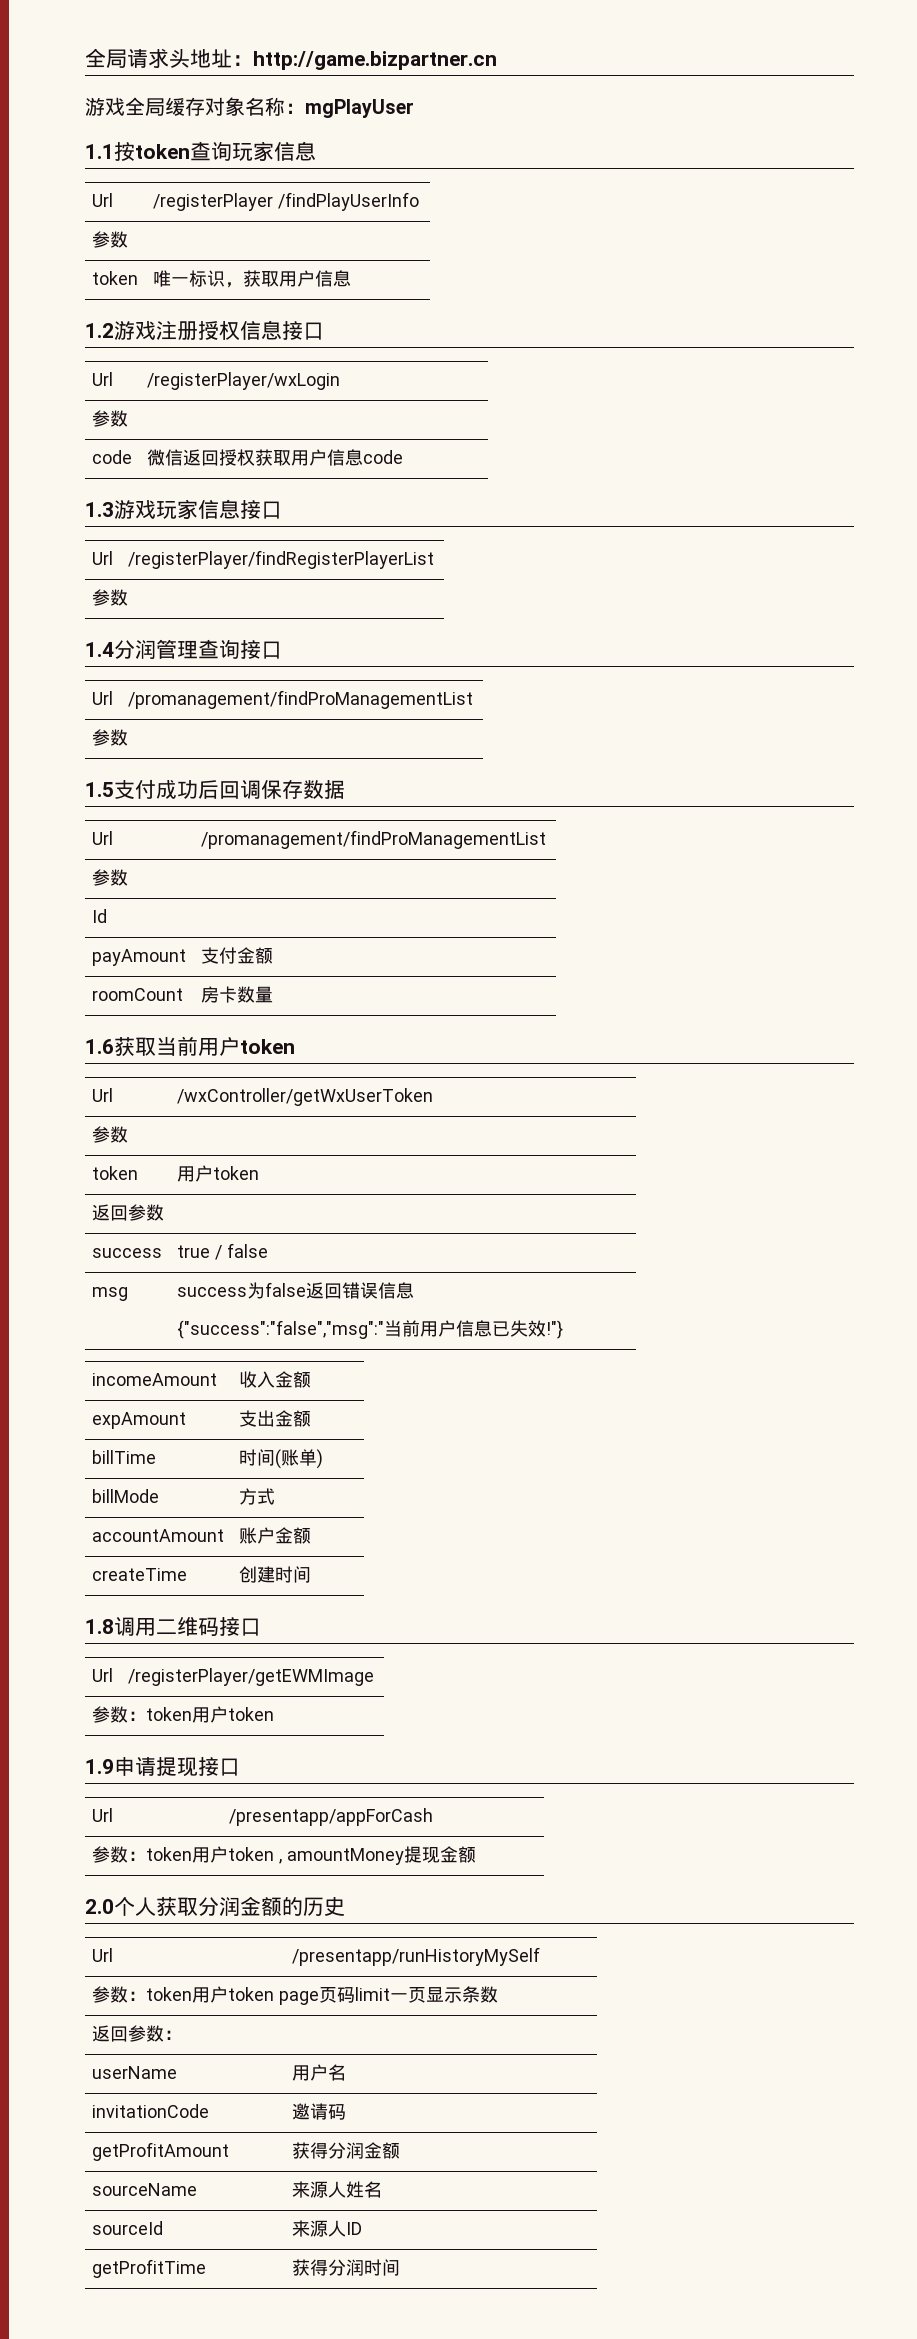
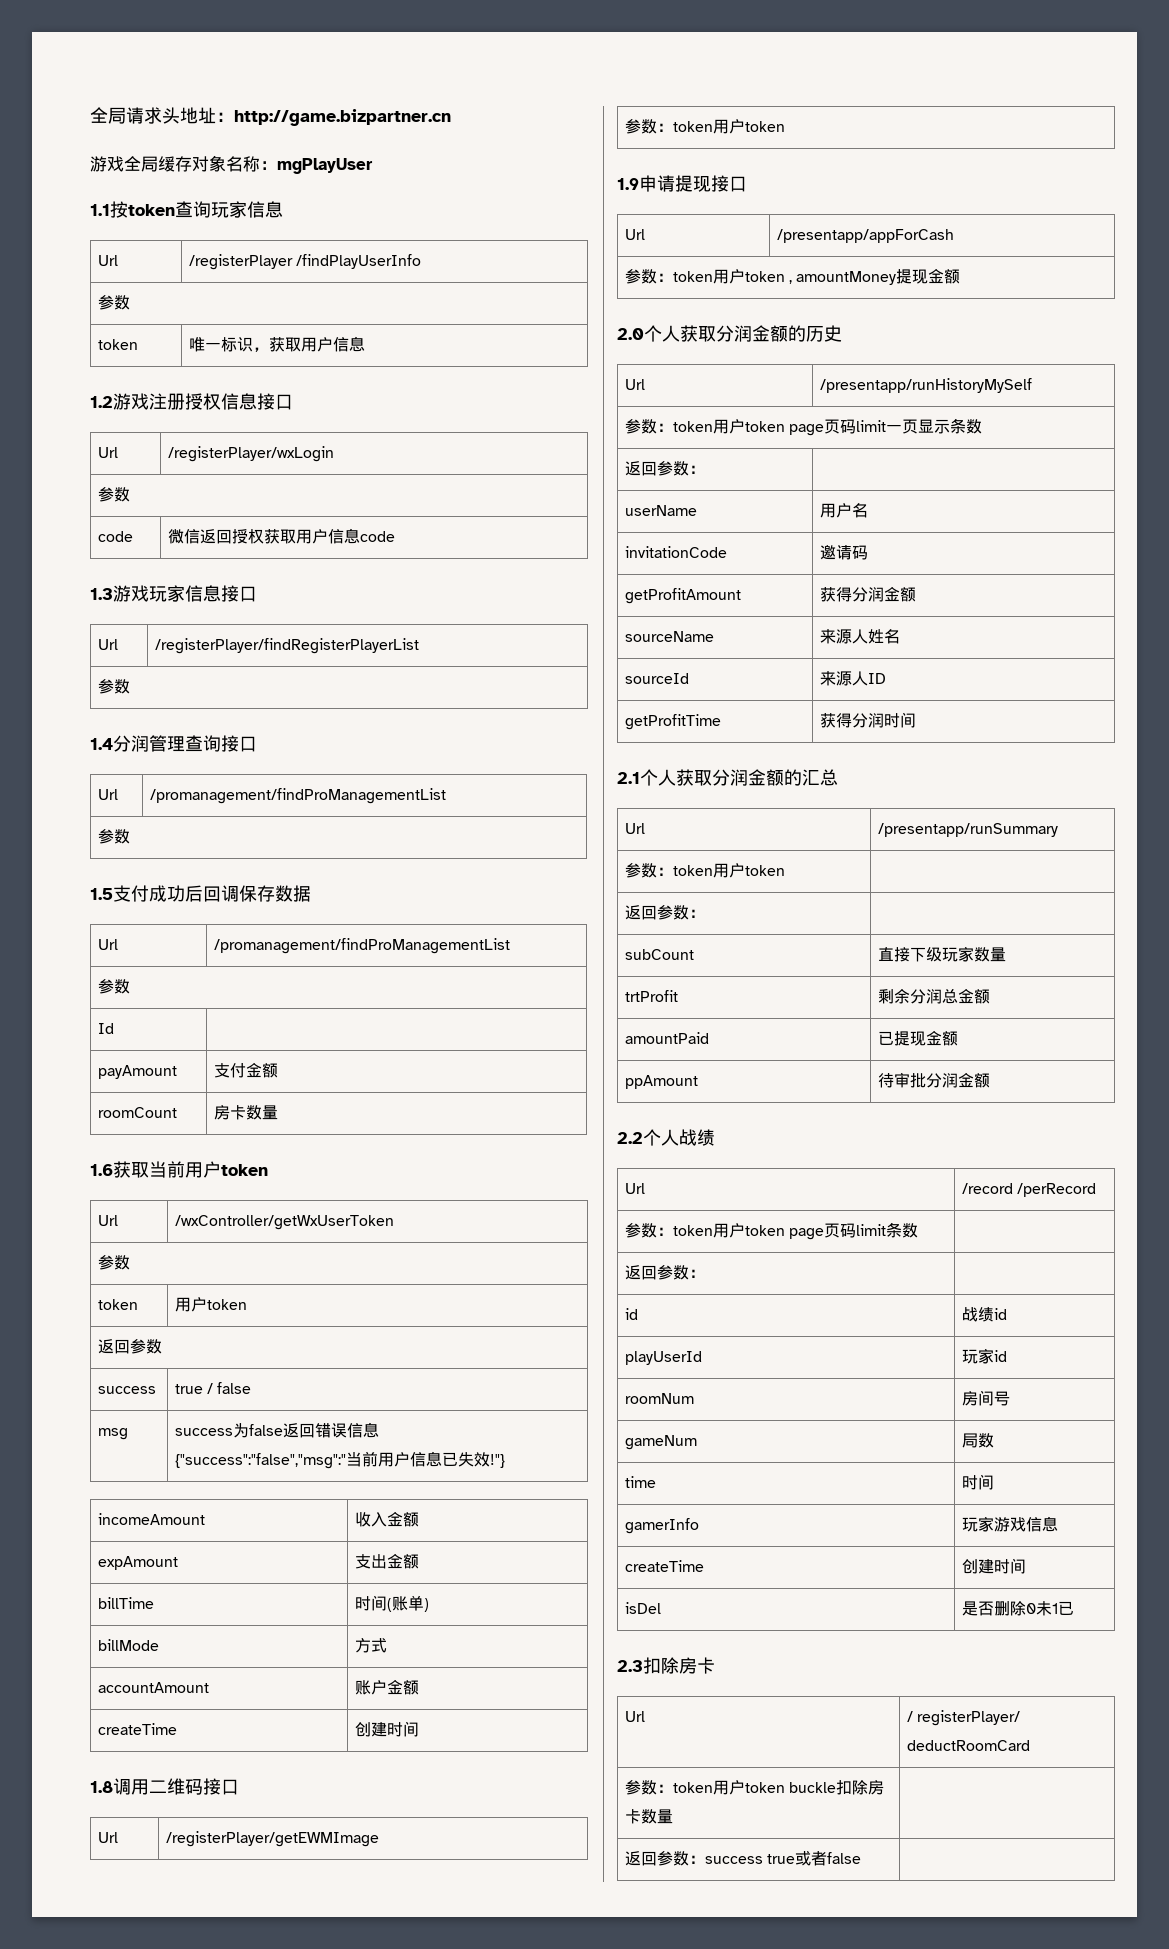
(401, 2267) none -> [617,769,838,786] [624,823,645,834] [877,823,1058,837] [624,863,785,878] [624,905,705,920] [624,949,694,960] [877,946,1006,962] [624,990,678,1002] [877,989,990,1004] [624,1032,709,1044] [877,1031,958,1046] [624,1075,698,1089] [877,1072,990,1088] [617,1129,715,1146] [624,1183,645,1194] [961,1183,1097,1197] [624,1222,919,1240] [624,1265,705,1280] [624,1308,638,1320] [961,1307,1007,1322] [624,1351,702,1365] [961,1348,1007,1364] [624,1393,694,1404] [961,1390,1010,1406] [624,1435,697,1450] [961,1433,994,1448] [624,1476,656,1488] [961,1474,994,1490] [624,1518,699,1534] [961,1516,1058,1532] [624,1560,704,1572] [961,1558,1026,1574] [624,1602,661,1614] [961,1601,1074,1616] [617,1657,715,1674] [624,1711,645,1722] [906,1710,1021,1726] [906,1740,1030,1751] [624,1780,885,1795] [624,1809,673,1824] [624,1851,862,1866] // 2.1个人获取分润金额的汇总 // Url | /presentapp/runSummary // 参数：token用户token | // 返回参数： | // subCount | 直接下级玩家数量 // trtProfit | 剩余分润总金额 // amountPaid | 已提现金额 // ppAmount | 待审批分润金额 // 2.2个人战绩 // Url | /record /perRecord // 参数：token用户token page页码limit条数 | // 返回参数： | // id | 战绩id // playUserId | 玩家id // roomNum | 房间号 // gameNum | 局数 // time | 时间 // gamerInfo | 玩家游戏信息 // createTime | 创建时间 // isDel | 是否删除0未1已 // 2.3扣除房卡 // Url | / registerPlayer/ deductRoomCard // 参数：token用户token buckle扣除房卡数量 | // 返回参数：success true或者false |

